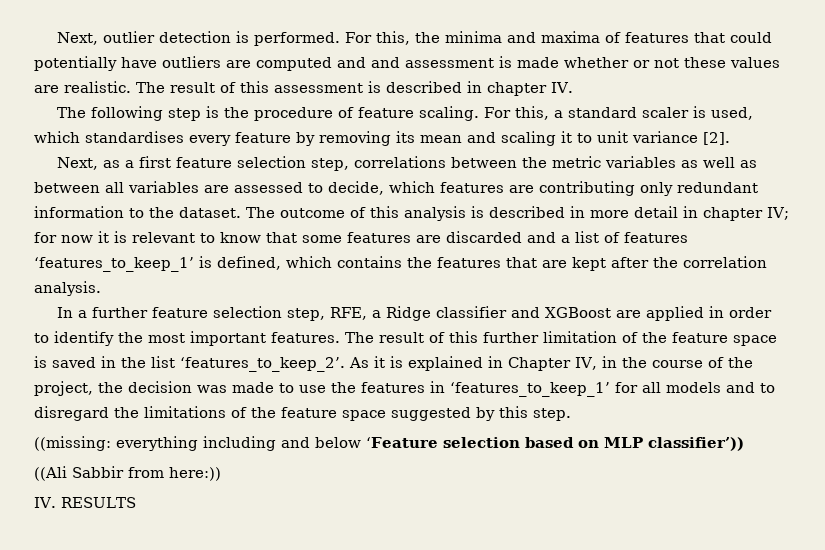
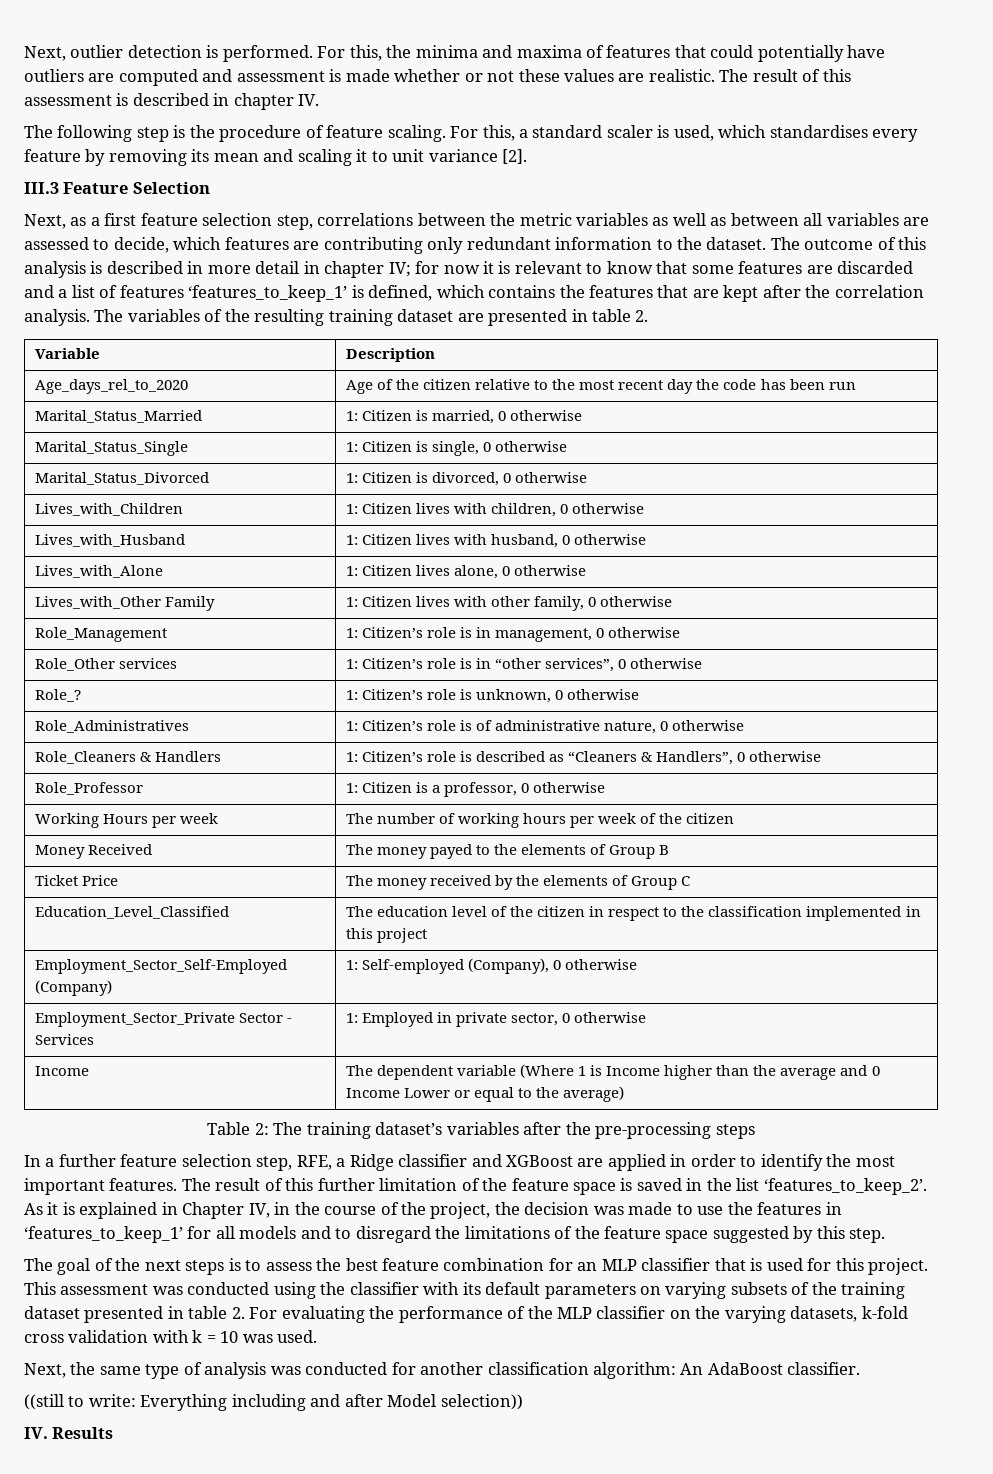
[371,57,400,68] and -> (233, 75) none
(730, 138) none -> [24,182,210,194] // III.3 Feature Selection
(101, 288) none -> [94,309,649,326] [34,348,100,359] [345,348,435,362] [34,379,188,394] [345,379,856,394] [34,410,202,423] [345,410,583,424] [34,441,188,456] [345,441,568,456] [34,472,209,485] [345,472,588,486] [34,503,183,516] [345,503,645,517] [34,534,185,547] [345,534,647,548] [34,565,163,578] [345,565,587,579] [34,596,215,611] [345,596,673,611] [34,627,167,642] [345,627,681,642] [34,658,177,671] [345,658,703,672] [34,689,81,702] [345,689,640,703] [34,720,189,733] [345,720,745,734] [34,751,222,764] [345,751,822,765] [34,782,143,795] [345,782,606,797] [34,813,219,828] [345,813,735,828] [34,844,152,859] [345,844,670,859] [34,875,118,886] [345,875,691,890] [34,906,229,919] [345,906,921,921] [345,928,427,943] [34,959,287,974] [34,980,112,996] [345,958,638,974] [34,1012,293,1027] [34,1034,94,1045] [345,1012,647,1027] [34,1066,89,1076] [345,1064,880,1080] [345,1086,625,1102] [207,1122,755,1139] The variables of the resulting training dataset are presented in table 2. // Variable | Description // Age_days_rel_to_2020 | Age of the citizen relative to the most recent day the code has been run // Marital_Status_Married | 1: Citizen is married, 0 otherwise // Marital_Status_Single | 1: Citizen is single, 0 otherwise // Marital_Status_Divorced | 1: Citizen is divorced, 0 otherwise // Lives_with_Children | 1: Citizen lives with children, 0 otherwise // Lives_with_Husband | 1: Citizen lives with husband, 0 otherwise // Lives_with_Alone | 1: Citizen lives alone, 0 otherwise // Lives_with_Other Family | 1: Citizen lives with other family, 0 otherwise // Role_Management | 1: Citizen’s role is in management, 0 otherwise // Role_Other services | 1: Citizen’s role is in “other services”, 0 otherwise // Role_? | 1: Citizen’s role is unknown, 0 otherwise // Role_Administratives | 1: Citizen’s role is of administrative nature, 0 otherwise // Role_Cleaners & Handlers | 1: Citizen’s role is described as “Cleaners & Handlers”, 0 otherwise // Role_Professor | 1: Citizen is a professor, 0 otherwise // Working Hours per week | The number of working hours per week of the citizen // Money Received | The money payed to the elements of Group B // Ticket Price | The money received by the elements of Group C // Education_Level_Classified | The education level of the citizen in respect to the classification implemented in this project // Employment_Sector_Self-Employed (Company) | 1: Self-employed (Company), 0 otherwise // Employment_Sector_Private Sector - Services | 1: Employed in private sector, 0 otherwise // Income | The dependent variable (Where 1 is Income higher than the average and 0 Income Lower or equal to the average) // Table 2: The training dataset’s variables after the pre-processing steps
[34,436,744,451] [34,466,221,481] [34,497,136,508] ((missing: everything including and below ‘Feature selection based on MLP classifier’)) // ((Ali Sabbir from here:)) // IV. RESULTS -> [24,1258,929,1275] [24,1282,906,1299] [24,1306,908,1323] [24,1330,318,1343] [24,1362,861,1379] [24,1394,523,1411] [24,1427,114,1439] The goal of the next steps is to assess the best feature combination for an MLP classifier that is used for this project. This assessment was conducted using the classifier with its default parameters on varying subsets of the training dataset presented in table 2. For evaluating the performance of the MLP classifier on the varying datasets, k-fold cross validation with k = 10 was used. // Next, the same type of analysis was conducted for another classification algorithm: An AdaBoost classifier. // ((still to write: Everything including and after Model selection)) // IV. Results

